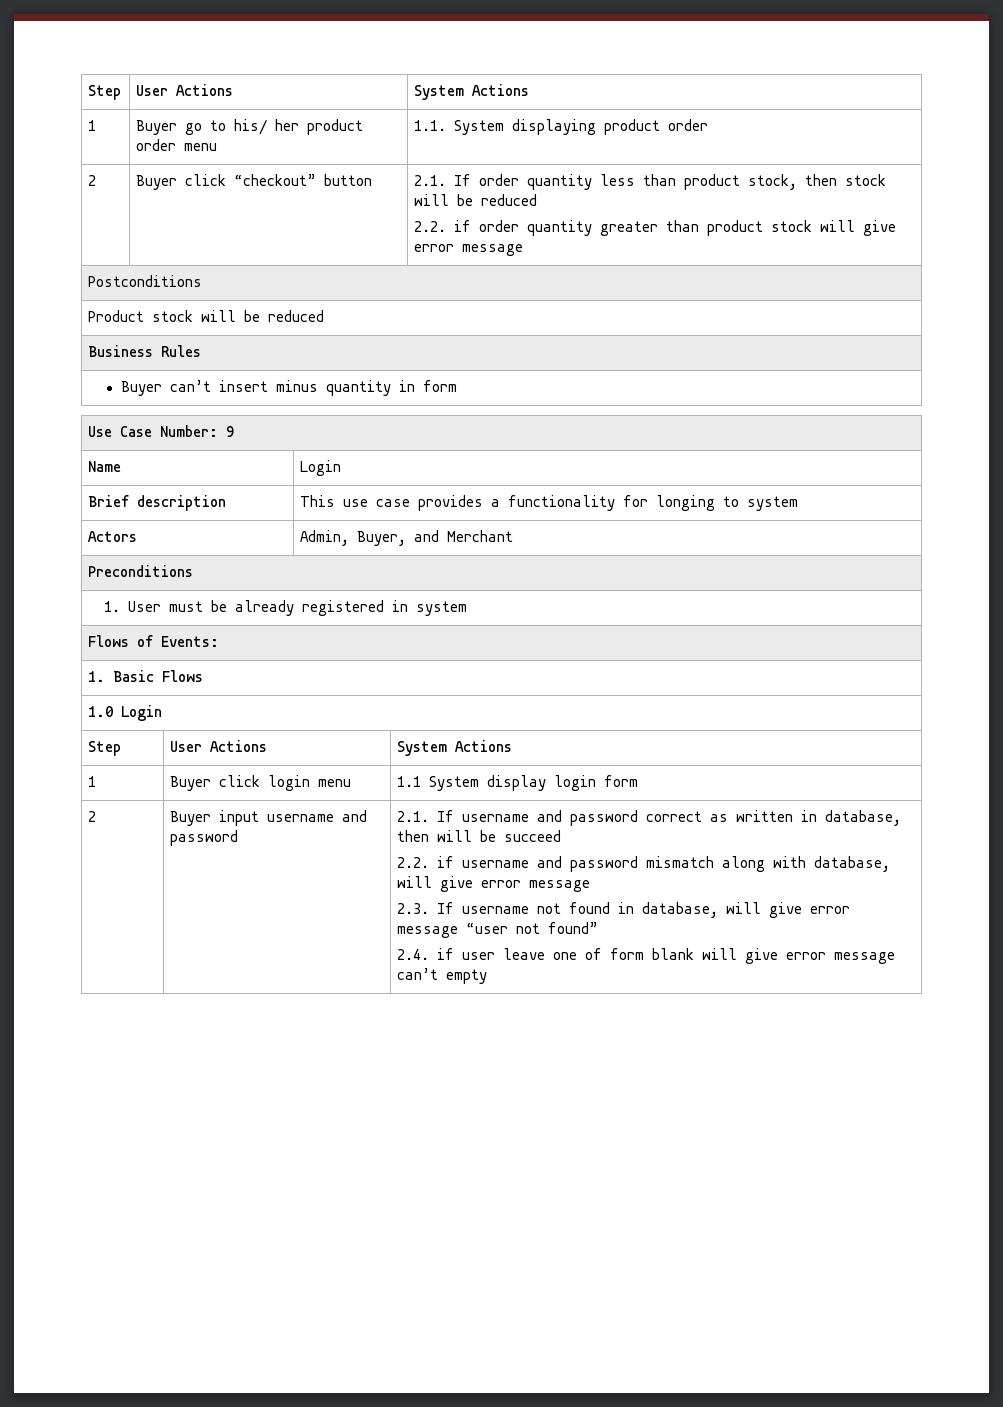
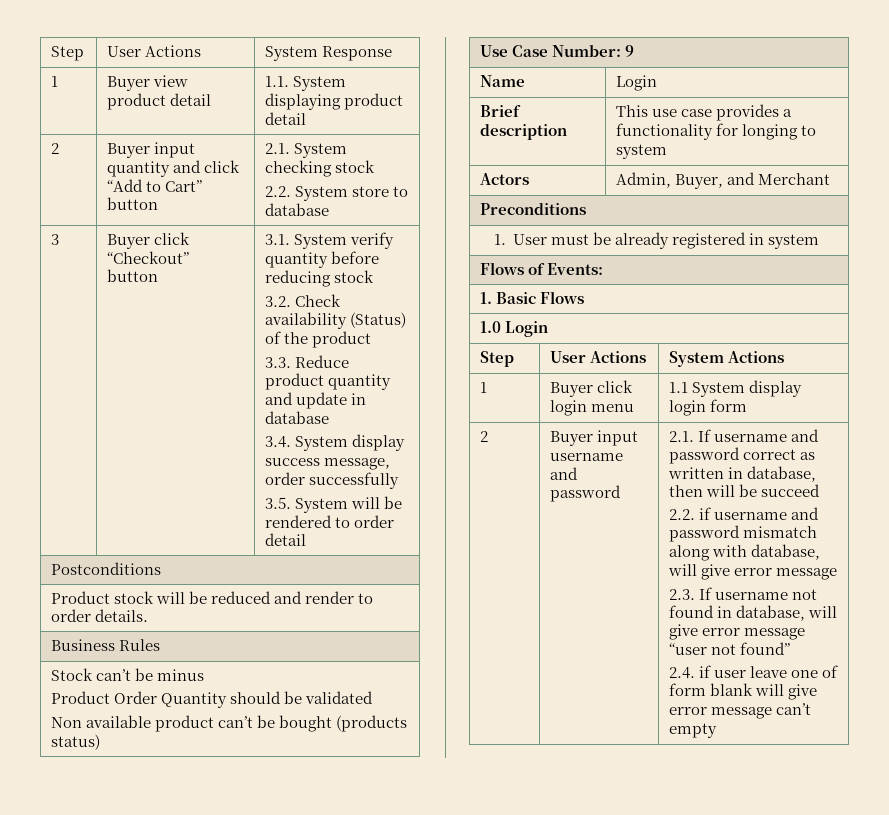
[88,85,122,100] [136,84,234,96] [414,84,530,100] [88,120,97,131] [136,119,364,135] [136,139,218,151] Step | User Actions | System Actions // 1 | Buyer go to his/ her product order menu -> [51,46,85,61] [107,45,202,57] [265,46,393,61] [51,76,59,87] [107,75,189,91] [107,93,212,110] Step | User Actions | System Response // 1 | Buyer view product detail
[668,119,709,131] [88,175,97,186] [136,174,373,190] [414,174,887,190] [414,194,538,206] [414,220,897,236] [414,244,524,256] order // 2 | Buyer click “checkout” button | 2.1. If order quantity less than product stock, then stock will be reduced // 2.2. if order quantity greater than product stock will give error message -> [265,112,307,125] [51,143,60,154] [107,142,196,158] [107,160,241,177] [107,179,203,192] [107,197,159,210] [265,143,348,158] [265,160,376,177] [265,186,409,201] [265,203,330,216] [51,234,60,245] [107,232,191,249] [107,251,190,264] [107,269,159,282] [265,232,395,249] [265,251,380,268] [265,270,375,287] [265,294,342,307] [265,312,407,329] [265,331,372,348] [265,355,350,368] [265,373,392,390] [265,392,367,409] [265,411,330,424] [265,434,406,451] [265,458,391,470] [265,472,400,489] [265,496,403,513] [265,515,395,528] [265,533,307,546] detail // 2 | Buyer input quantity and click “Add to Cart” button | 2.1. System checking stock // 2.2. System store to database // 3 | Buyer click “Checkout” button | 3.1. System verify quantity before reducing stock // 3.2. Check availability (Status) of the product // 3.3. Reduce product quantity and update in database // 3.4. System display success message, order successfully // 3.5. System will be rendered to order detail
[88,345,202,357] [120,380,457,396] // Business Rules // Buyer can’t insert minus quantity in form -> [274,591,374,604] [51,609,149,622] [51,639,161,651] [51,668,205,681] [51,691,374,708] [51,715,408,732] [51,734,101,750] and render to order details. // Business Rules // Stock can’t be minus // Product Order Quantity should be validated // Non available product can’t be bought (products status)

